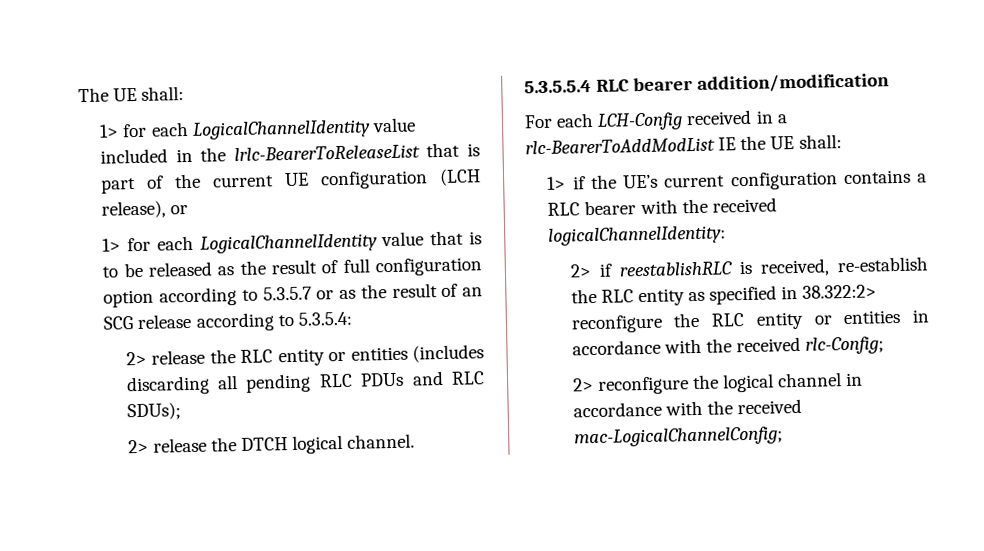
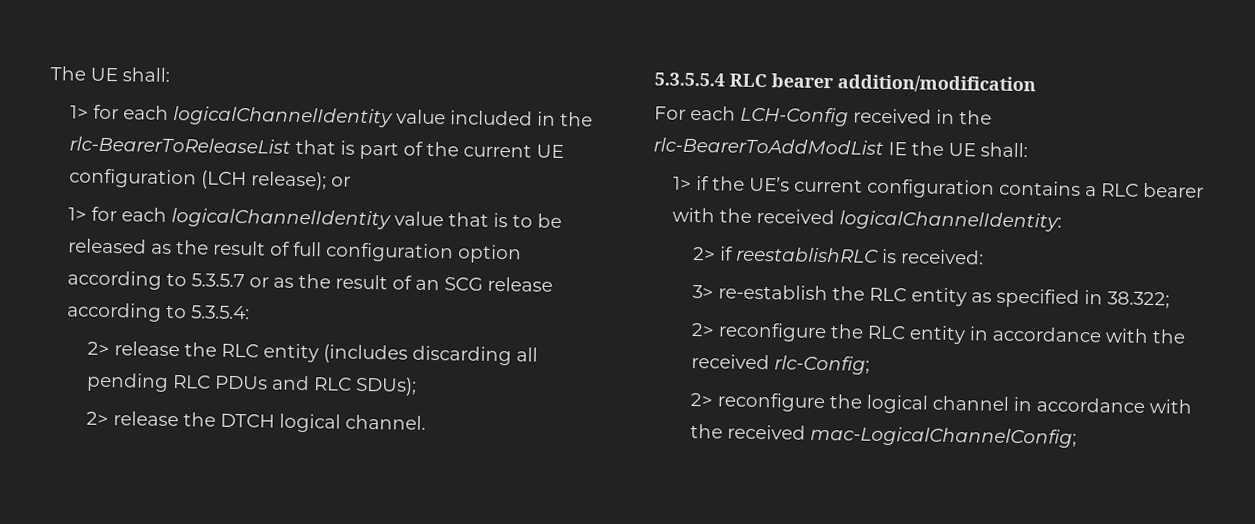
[191,119,371,140] LogicalChannelIdentity -> [173,106,394,128] logicalChannelIdentity
[233,144,420,162] lrlc-BearerToReleaseList -> [69,136,292,154] rlc-BearerToReleaseList
[101,200,167,219] release), -> [251,171,328,191] release);
[199,233,378,254] LogicalChannelIdentity -> [171,207,392,230] logicalChannelIdentity
[328,346,408,362] or entities -> (319, 353) none
[776,114,788,124] a -> [959,110,992,125] the
[759,258,830,277] received, -> [900,249,984,265] [691,284,714,299] received: // 3>
[802,284,878,299] 38.322:2> -> [1106,291,1170,309] [690,322,715,337] 38.322; // 2>
[813,309,902,325] or entities -> (966, 335) none

